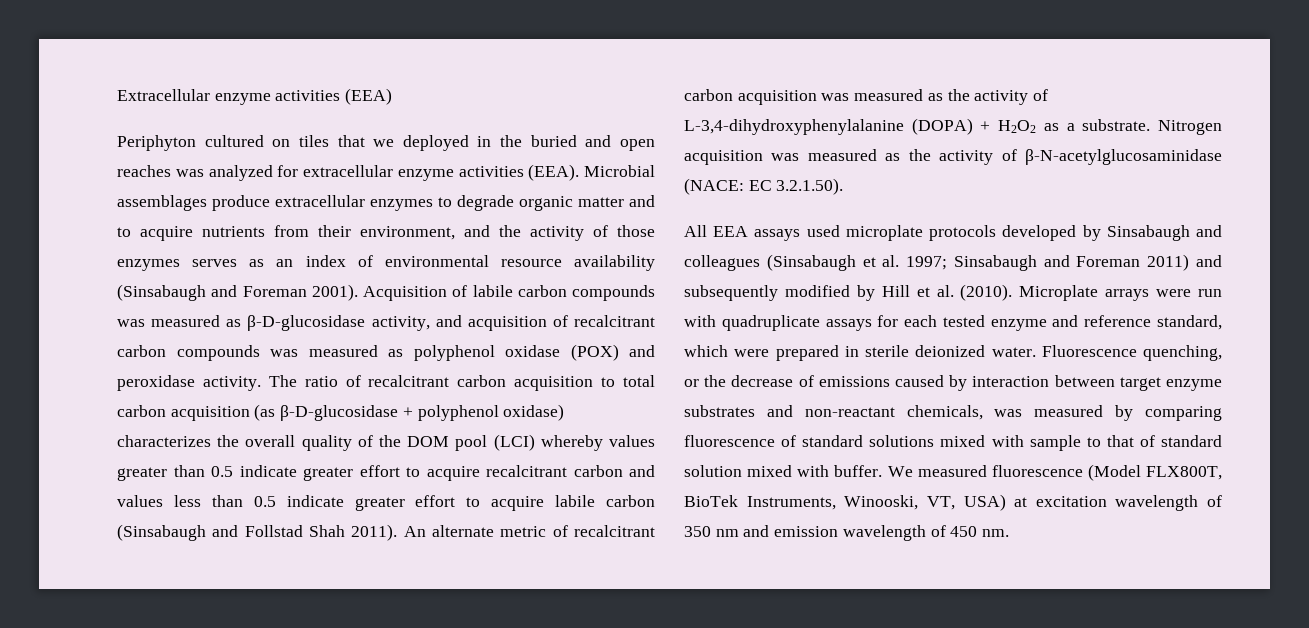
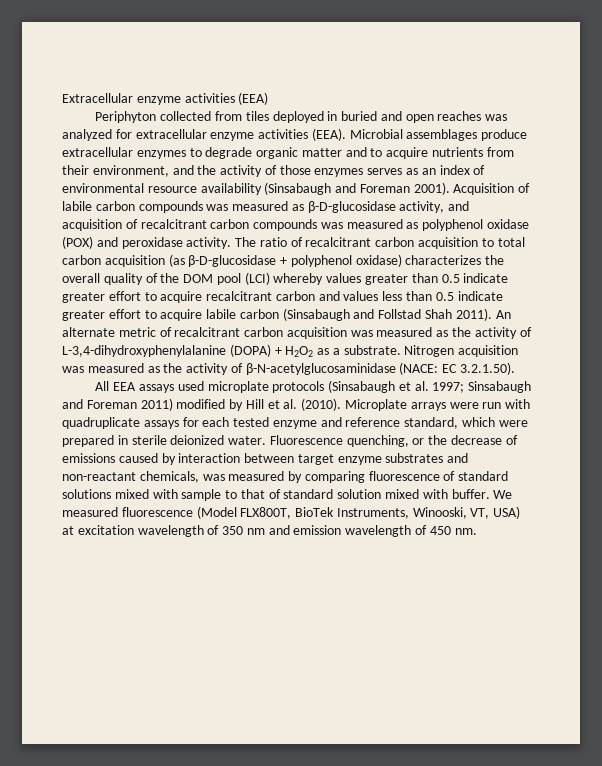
[204,135,395,147] cultured on tiles that we -> [160,111,269,121] collected from tiles
[500,135,523,147] the -> (338, 116) none
[1002,225,1222,241] [684,255,760,271] developed by Sinsabaugh and colleagues -> (325, 387) none
[1196,255,1222,267] [684,285,778,301] and subsequently -> (173, 404) none

